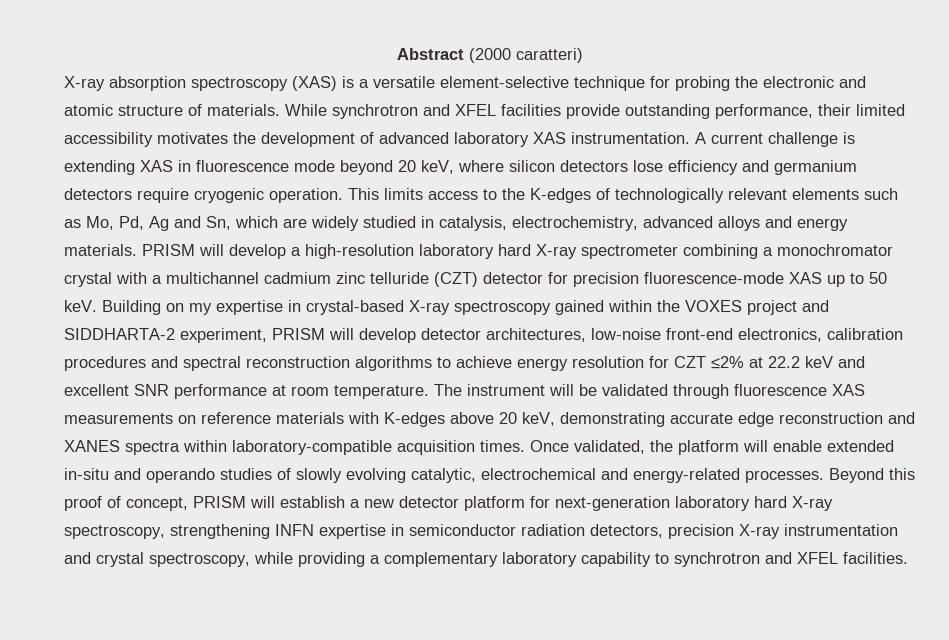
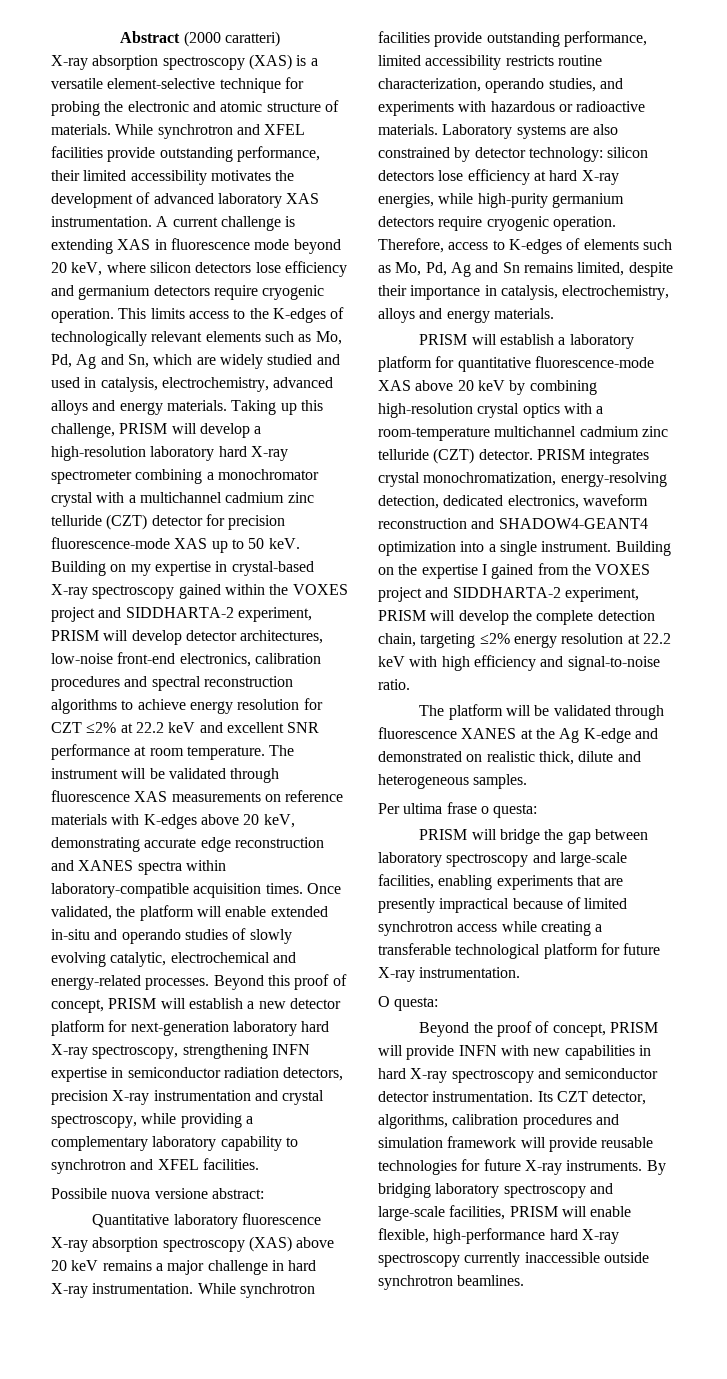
(416, 222) none -> [316,354,340,365] [51,377,80,388] and used
(137, 250) none -> [231,400,323,415] [51,423,115,438] Taking up this challenge,
(908, 558) none -> [51,1188,264,1199] [92,1213,322,1229] [51,1236,335,1252] [51,1260,317,1275] [51,1283,315,1298] [378,31,647,47] [378,55,602,70] [378,78,623,93] [378,101,646,116] [378,124,619,139] [378,147,649,162] [378,169,619,185] [378,193,624,208] [378,216,616,231] [378,238,672,254] [378,262,673,277] [378,285,670,300] [378,308,554,323] [419,334,634,349] [378,356,654,372] [378,380,597,395] [378,403,604,418] [378,426,668,441] [378,448,650,464] [378,472,667,487] [378,494,648,509] [378,518,648,529] [378,541,671,556] [378,563,651,579] [378,587,639,602] [378,610,655,625] [378,633,671,648] [378,655,660,671] [378,679,410,690] [419,704,665,720] [378,727,658,743] [378,751,641,765] [378,774,528,789] [378,802,538,818] [419,829,649,844] [378,852,627,867] [378,874,624,890] [378,897,628,913] [378,921,603,936] [378,943,661,959] [378,967,521,982] [378,996,439,1011] [419,1021,659,1037] [378,1045,651,1060] [378,1068,659,1083] [378,1091,647,1105] [378,1114,619,1129] [378,1136,654,1152] [378,1159,666,1175] [378,1183,613,1198] [378,1205,632,1221] [378,1228,619,1244] [378,1252,649,1267] [378,1275,525,1290] // Possibile nuova versione abstract: // Quantitative laboratory fluorescence X-ray absorption spectroscopy (XAS) above 20 keV remains a major challenge in hard X-ray instrumentation. While synchrotron facilities provide outstanding performance, limited accessibility restricts routine characterization, operando studies, and experiments with hazardous or radioactive materials. Laboratory systems are also constrained by detector technology: silicon detectors lose efficiency at hard X-ray energies, while high-purity germanium detectors require cryogenic operation. Therefore, access to K-edges of elements such as Mo, Pd, Ag and Sn remains limited, despite their importance in catalysis, electrochemistry, alloys and energy materials. // PRISM will establish a laboratory platform for quantitative fluorescence-mode XAS above 20 keV by combining high-resolution crystal optics with a room-temperature multichannel cadmium zinc telluride (CZT) detector. PRISM integrates crystal monochromatization, energy-resolving detection, dedicated electronics, waveform reconstruction and SHADOW4-GEANT4 optimization into a single instrument. Building on the expertise I gained from the VOXES project and SIDDHARTA-2 experiment, PRISM will develop the complete detection chain, targeting ≤2% energy resolution at 22.2 keV with high efficiency and signal-to-noise ratio. // The platform will be validated through fluorescence XANES at the Ag K-edge and demonstrated on realistic thick, dilute and heterogeneous samples. // Per ultima frase o questa: // PRISM will bridge the gap between laboratory spectroscopy and large-scale facilities, enabling experiments that are presently impractical because of limited synchrotron access while creating a transferable technological platform for future X-ray instrumentation. // O questa: // Beyond the proof of concept, PRISM will provide INFN with new capabilities in hard X-ray spectroscopy and semiconductor detector instrumentation. Its CZT detector, algorithms, calibration procedures and simulation framework will provide reusable technologies for future X-ray instruments. By bridging laboratory spectroscopy and large-scale facilities, PRISM will enable flexible, high-performance hard X-ray spectroscopy currently inaccessible outside synchrotron beamlines.

